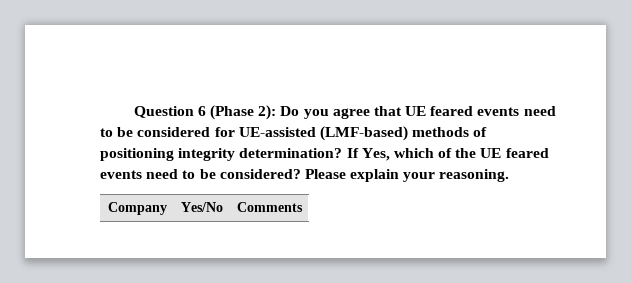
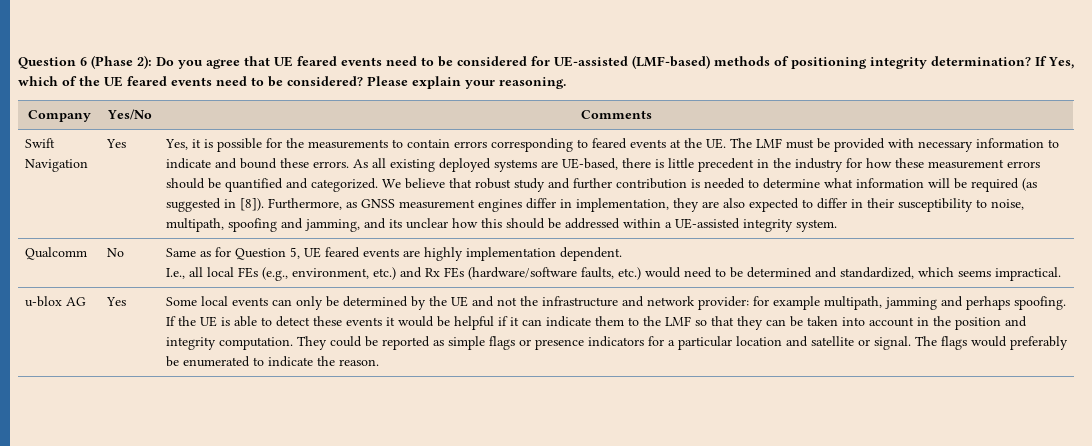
(303, 207) none -> [24,138,55,148] [24,159,88,172] [105,139,126,148] [164,138,1059,152] [165,158,1040,172] [165,178,1037,192] [165,198,1024,212] [165,218,837,232] [24,247,87,260] [106,248,124,257] [165,247,622,261] [165,267,1061,281] [24,296,86,307] [105,297,126,306] [165,296,1066,310] [165,316,1027,330] [165,336,1068,350] [165,356,379,367] // Swift Navigation | Yes | Yes, it is possible for the measurements to contain errors corresponding to feared events at the UE. The LMF must be provided with necessary information to indicate and bound these errors. As all existing deployed systems are UE-based, there is little precedent in the industry for how these measurement errors should be quantified and categorized. We believe that robust study and further contribution is needed to determine what information will be required (as suggested in [8]). Furthermore, as GNSS measurement engines differ in implementation, they are also expected to differ in their susceptibility to noise, multipath, spoofing and jamming, and its unclear how this should be addressed within a UE-assisted integrity system. // Qualcomm | No | Same as for Question 5, UE feared events are highly implementation dependent. // I.e., all local FEs (e.g., environment, etc.) and Rx FEs (hardware/software faults, etc.) would need to be determined and standardized, which seems impractical. // u-blox AG | Yes | Some local events can only be determined by the UE and not the infrastructure and network provider: for example multipath, jamming and perhaps spoofing. If the UE is able to detect these events it would be helpful if it can indicate them to the LMF so that they can be taken into account in the position and integrity computation. They could be reported as simple flags or presence indicators for a particular location and satellite or signal. The flags would preferably be enumerated to indicate the reason.

